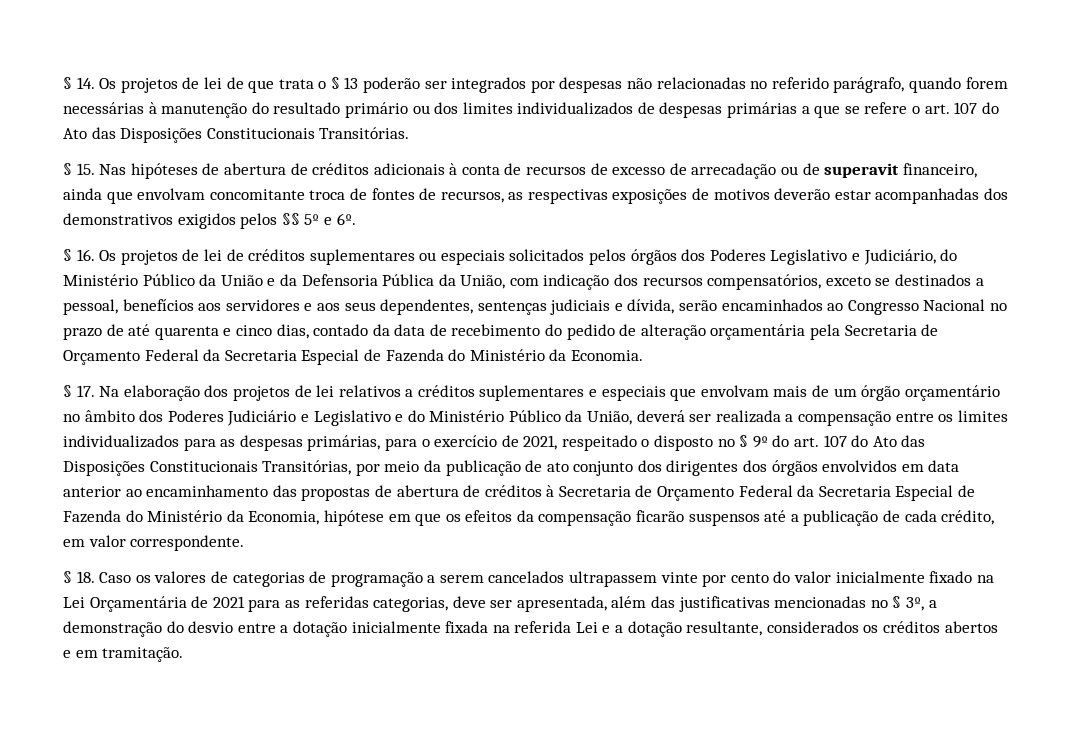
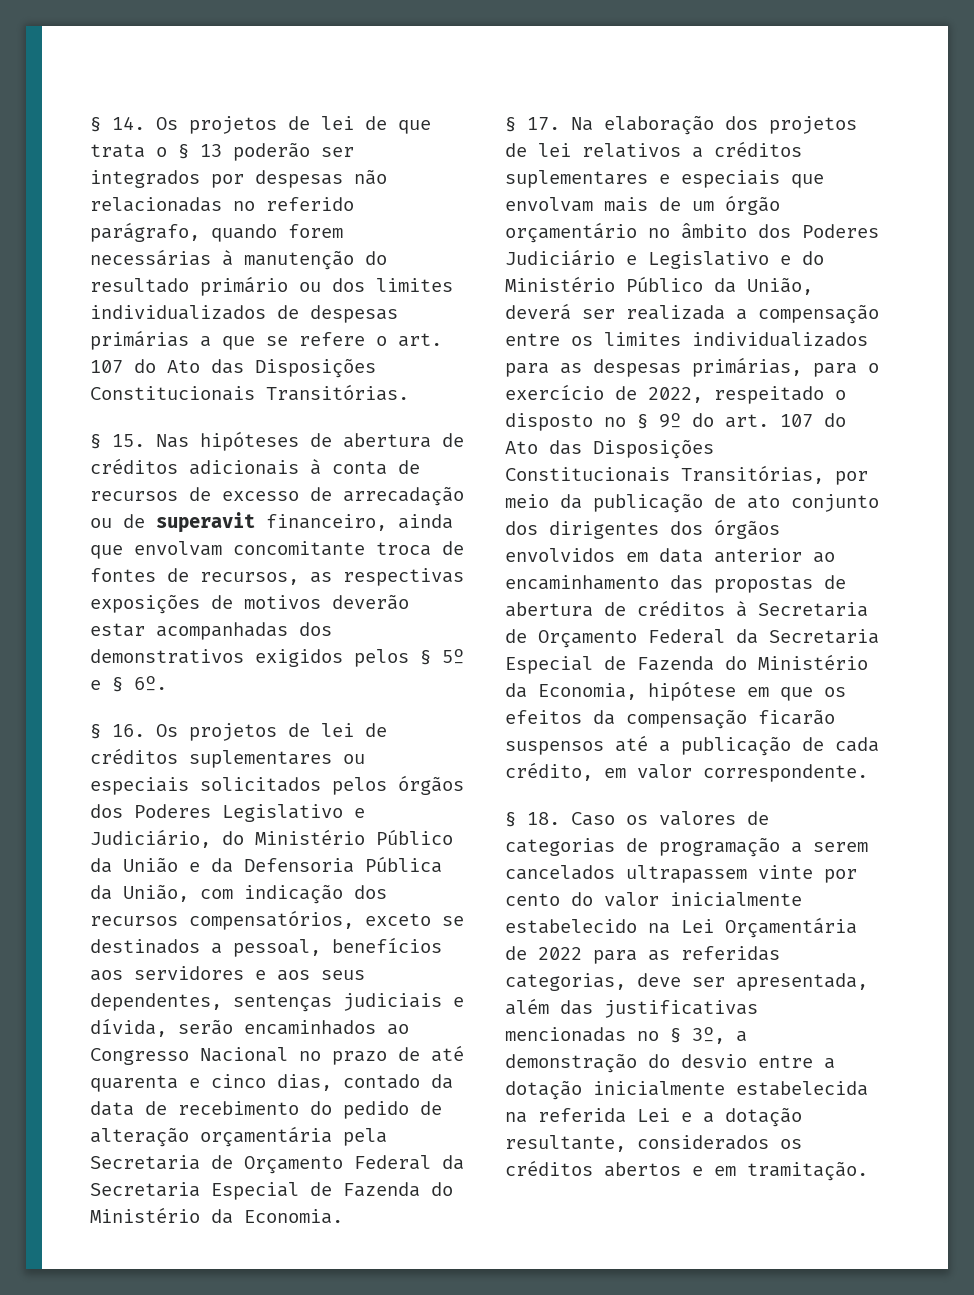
[281,213,300,225] §§ -> [420,650,431,665] §
(332, 221) none -> [112,677,123,692] §
[523,435,558,450] 2021, -> [648,387,703,403] 2022,
[929,571,973,583] fixado -> [505,919,637,934] estabelecido
[212,596,245,608] 2021 -> [538,947,582,960] 2022
[445,621,489,633] fixada -> [736,1081,868,1096] estabelecida

